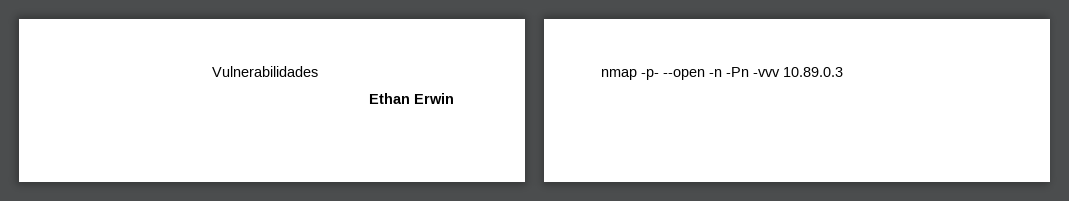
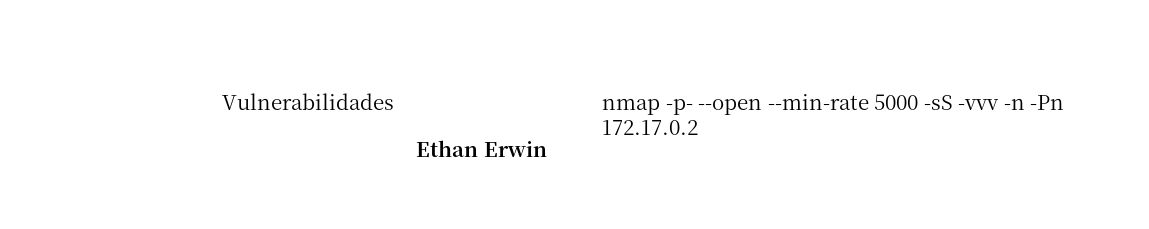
[709,67,843,77] -n -Pn -vvv 10.89.0.3 -> [767,94,1065,110] [602,120,698,135] --min-rate 5000 -sS -vvv -n -Pn 172.17.0.2

